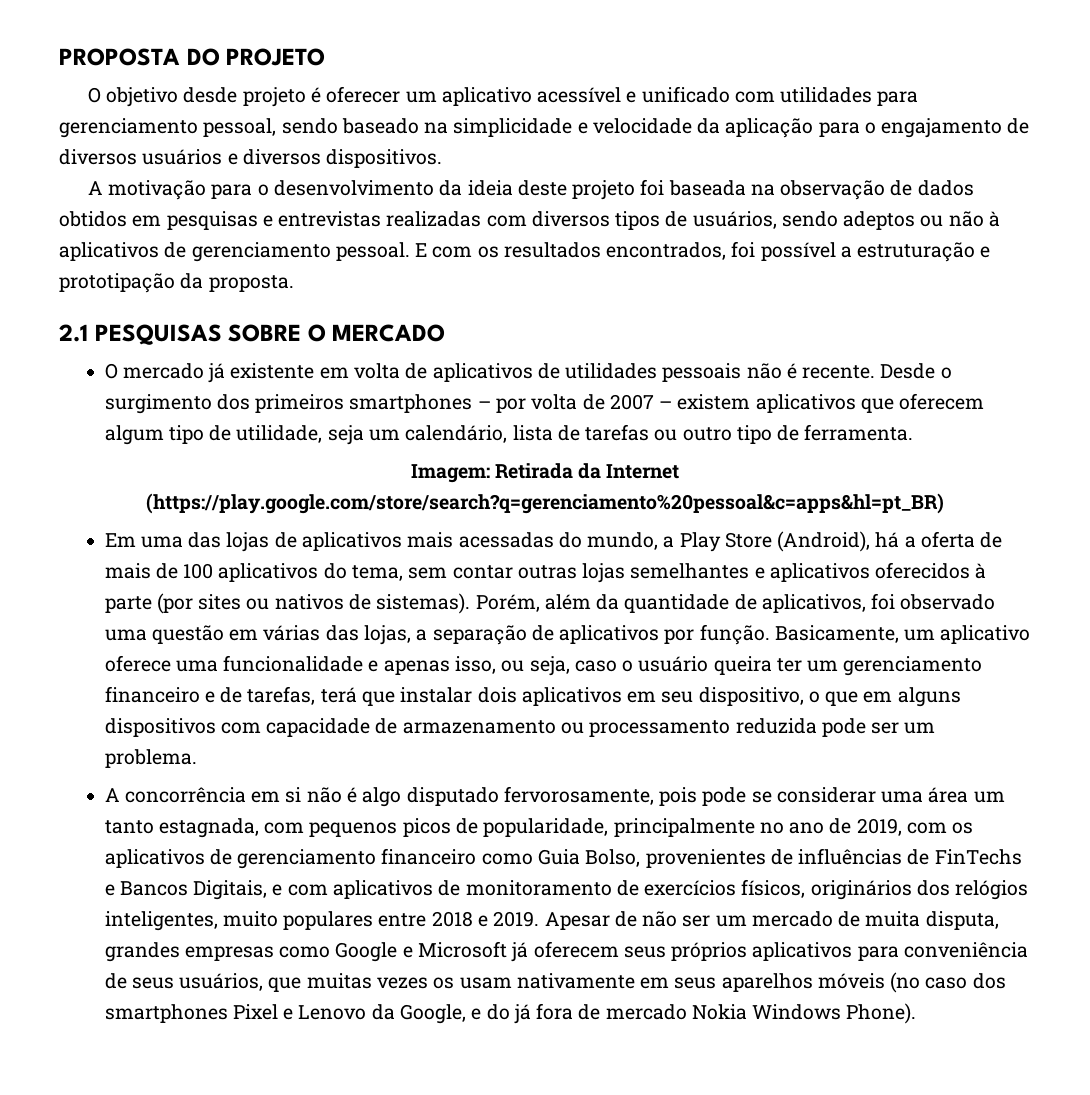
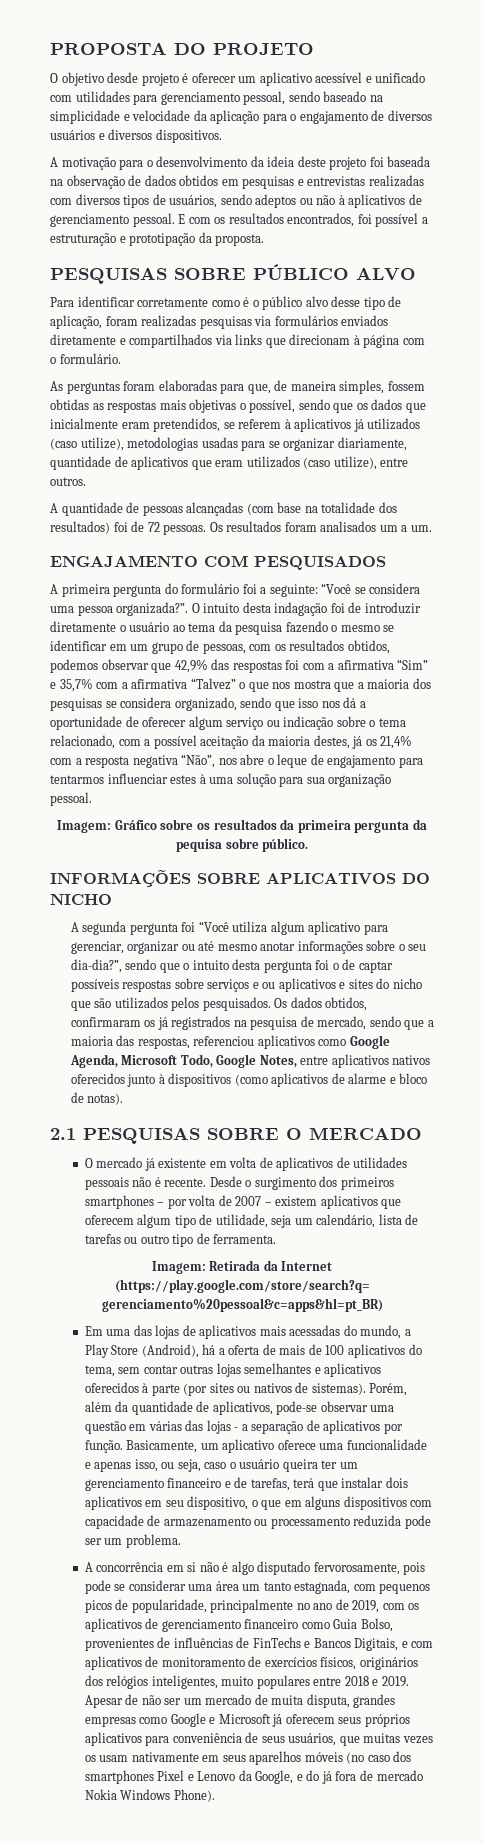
(294, 283) none -> [50,264,416,284] [50,296,402,310] [50,315,389,329] [50,334,425,348] [50,353,121,364] [50,380,425,394] [50,399,426,413] [50,418,421,432] [50,437,407,451] [50,456,409,470] [50,477,86,486] [50,502,397,516] [50,521,432,535] [50,555,386,570] [50,583,421,597] [50,602,421,616] [50,621,395,635] [50,640,390,654] [50,659,429,673] [50,678,431,692] [50,697,366,711] [50,716,406,730] [50,735,413,749] [50,754,423,768] [50,773,392,787] [50,792,92,806] [57,819,427,833] [175,838,309,852] [50,870,430,887] [50,894,112,905] [70,921,388,935] [70,940,427,954] [70,959,393,973] [70,978,422,992] [70,997,368,1011] [70,1016,434,1030] [70,1035,390,1049] [69,1054,431,1068] [70,1073,428,1087] [70,1092,124,1105] // PESQUISAS SOBRE PÚBLICO ALVO // Para identificar corretamente como é o público alvo desse tipo de aplicação, foram realizadas pesquisas via formulários enviados diretamente e compartilhados via links que direcionam à página com o formulário. // As perguntas foram elaboradas para que, de maneira simples, fossem obtidas as respostas mais objetivas o possível, sendo que os dados que inicialmente eram pretendidos, se referem à aplicativos já utilizados (caso utilize), metodologias usadas para se organizar diariamente, quantidade de aplicativos que eram utilizados (caso utilize), entre outros. // A quantidade de pessoas alcançadas (com base na totalidade dos resultados) foi de 72 pessoas. Os resultados foram analisados um a um. // ENGAJAMENTO COM PESQUISADOS // A primeira pergunta do formulário foi a seguinte: “Você se considera uma pessoa organizada?”. O intuito desta indagação foi de introduzir diretamente o usuário ao tema da pesquisa fazendo o mesmo se identificar em um grupo de pessoas, com os resultados obtidos, podemos observar que 42,9% das respostas foi com a afirmativa “Sim” e 35,7% com a afirmativa “Talvez” o que nos mostra que a maioria dos pesquisas se considera organizado, sendo que isso nos dá a oportunidade de oferecer algum serviço ou indicação sobre o tema relacionado, com a possível aceitação da maioria destes, já os 21,4% com a resposta negativa “Não”, nos abre o leque de engajamento para tentarmos influenciar estes à uma solução para sua organização pessoal. // Imagem: Gráfico sobre os resultados da primeira pergunta da pequisa sobre público. // INFORMAÇÕES SOBRE APLICATIVOS DO NICHO // A segunda pergunta foi “Você utiliza algum aplicativo para gerenciar, organizar ou até mesmo anotar informações sobre o seu dia-dia?”, sendo que o intuito desta pergunta foi o de captar possíveis respostas sobre serviços e ou aplicativos e sites do nicho que são utilizados pelos pesquisados. Os dados obtidos, confirmaram os já registrados na pesquisa de mercado, sendo que a maioria das respostas, referenciou aplicativos como Google Agenda, Microsoft Todo, Google Notes, entre aplicativos nativos oferecidos junto à dispositivos (como aplicativos de alarme e bloco de notas).
[871,593,996,610] foi observado -> [276,1401,368,1415] pode-se observar
[364,625,412,645] lojas, -> [206,1420,239,1434] lojas -

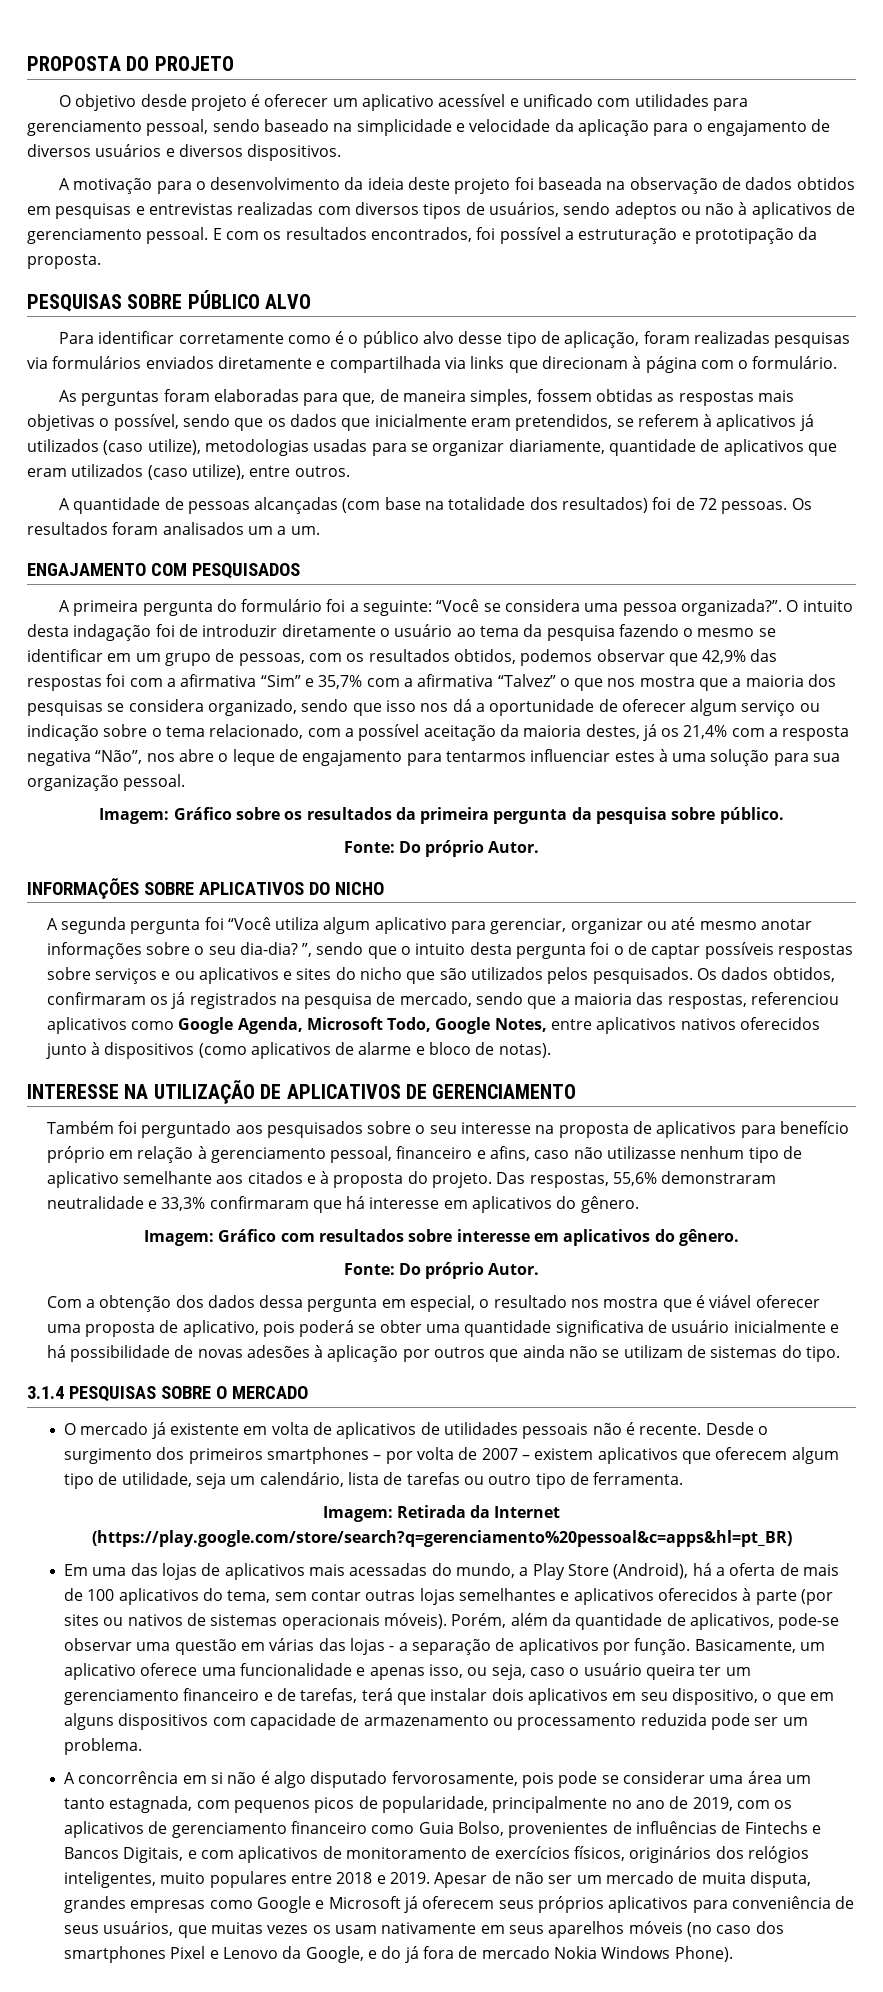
[129,334,213,348] compartilhados -> [329,356,441,373] compartilhada
[175,839,222,852] pequisa -> [596,807,668,824] pesquisa
(309, 845) none -> [343,840,540,857] // Fonte: Do próprio Autor.
[70,959,122,973] dia-dia?”, -> [239,942,313,957] dia-dia? ”,
[50,1128,76,1140] 2.1 -> [27,1080,577,1104] [46,1121,850,1138] [46,1146,803,1163] [46,1171,777,1188] [46,1196,639,1213] [144,1229,739,1246] [343,1262,540,1279] [46,1295,820,1312] [46,1320,840,1337] [46,1345,840,1362] [27,1386,64,1399] INTERESSE NA UTILIZAÇÃO DE APLICATIVOS DE GERENCIAMENTO // Também foi perguntado aos pesquisados sobre o seu interesse na proposta de aplicativos para benefício próprio em relação à gerenciamento pessoal, financeiro e afins, caso não utilizasse nenhum tipo de aplicativo semelhante aos citados e à proposta do projeto. Das respostas, 55,6% demonstraram neutralidade e 33,3% confirmaram que há interesse em aplicativos do gênero. // Imagem: Gráfico com resultados sobre interesse em aplicativos do gênero. // Fonte: Do próprio Autor. // Com a obtenção dos dados dessa pergunta em especial, o resultado nos mostra que é viável oferecer uma proposta de aplicativo, pois poderá se obter uma quantidade significativa de usuário inicialmente e há possibilidade de novas adesões à aplicação por outros que ainda não se utilizam de sistemas do tipo. // 3.1.4
[311,1383,366,1395] sistemas). -> [210,1613,448,1630] sistemas operacionais móveis).
[252,1637,301,1648] FinTechs -> [744,1821,808,1834] Fintechs

